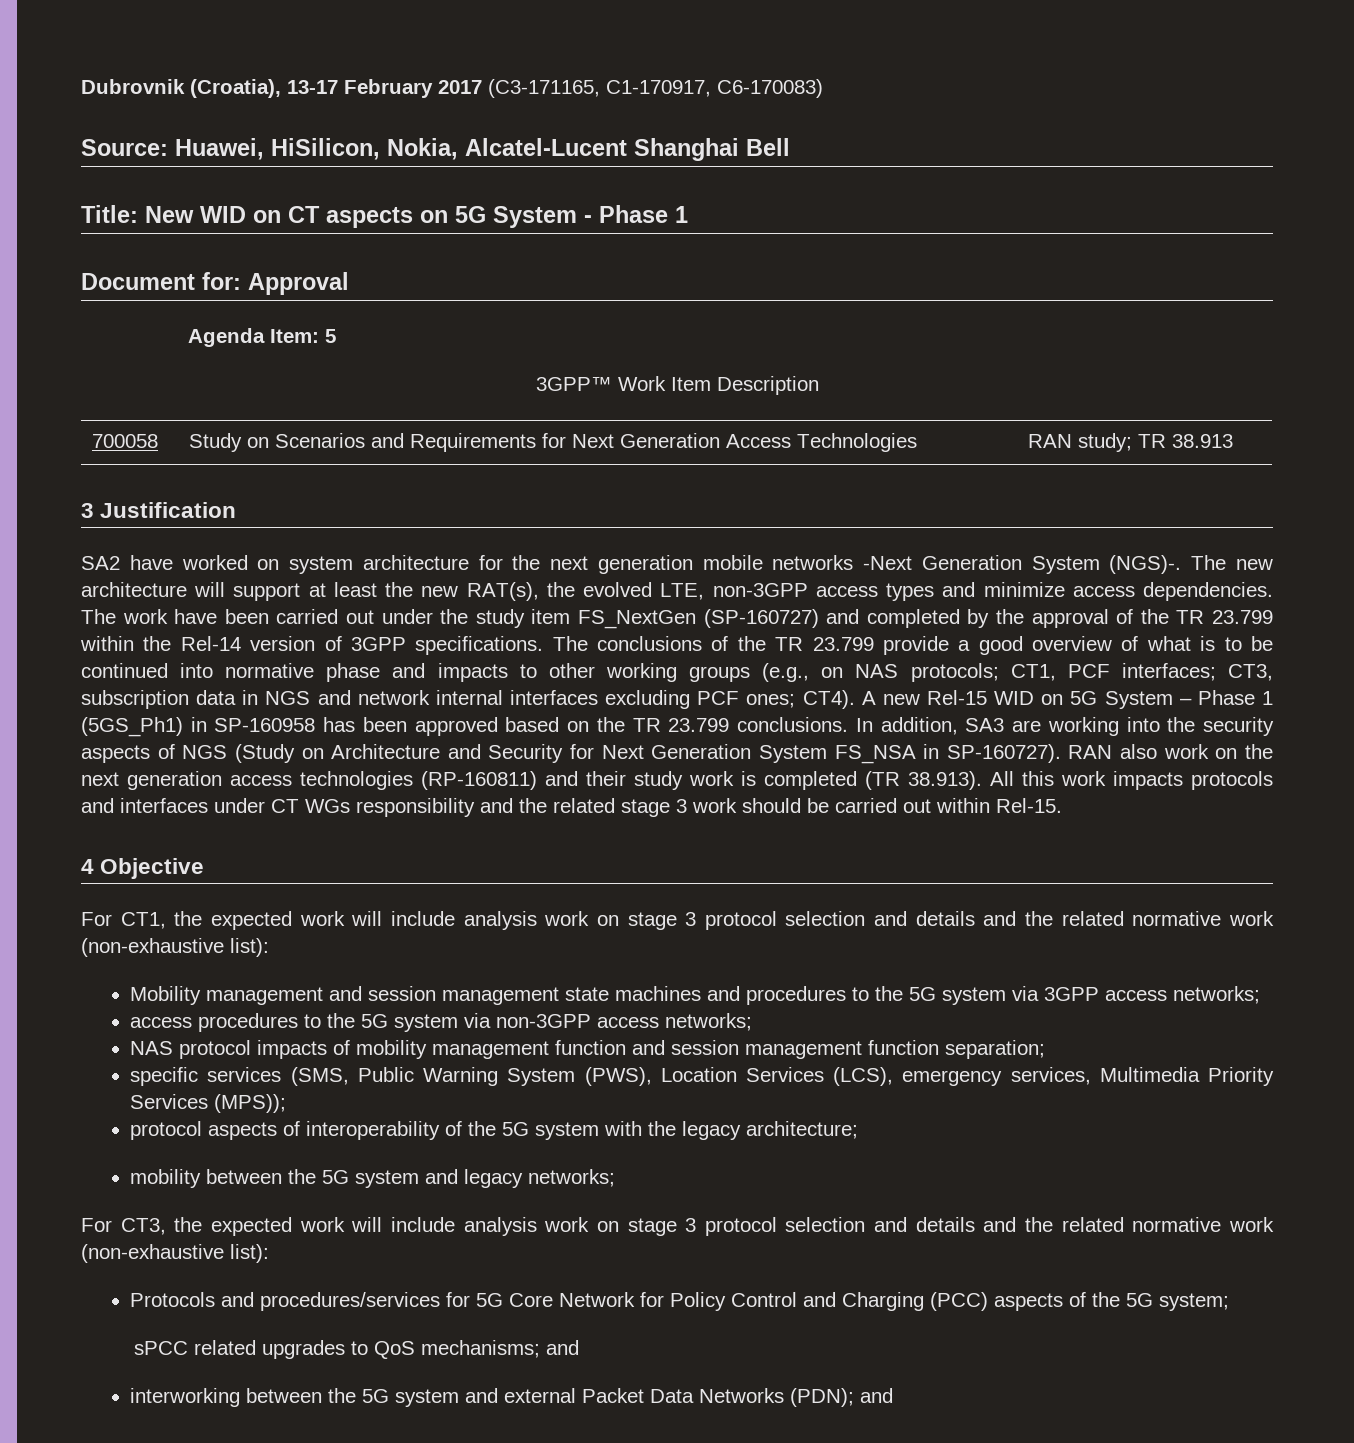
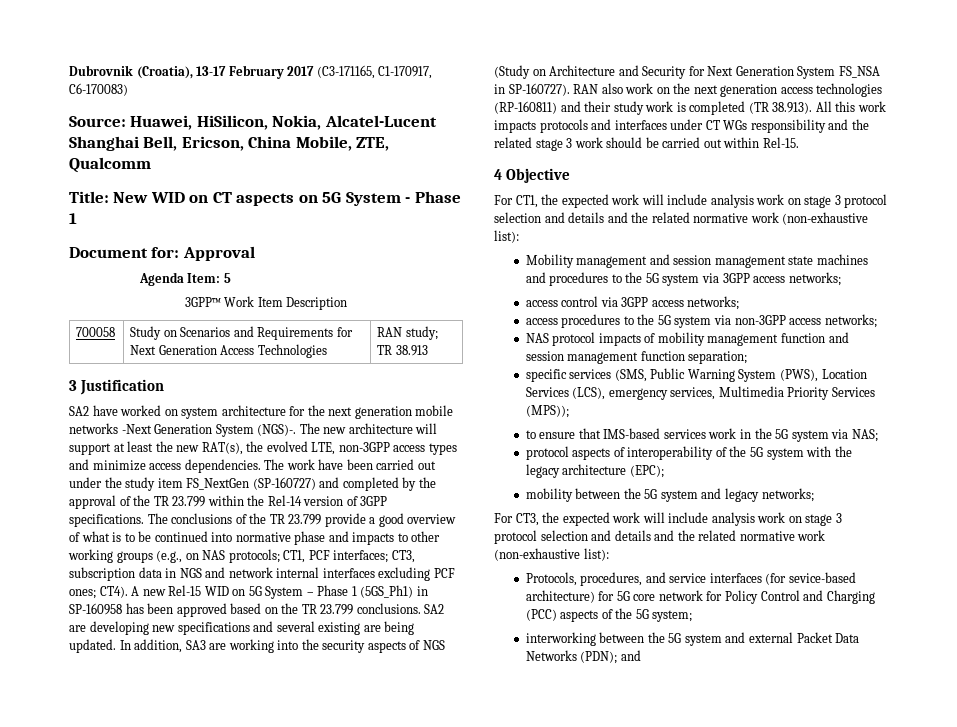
[746,138,790,156] Bell -> [143,136,390,151] [69,157,151,173] Bell, Ericson, China Mobile, ZTE, Qualcomm
(849, 724) none -> [424,604,445,614] [69,621,415,635] [69,639,116,653] SA2 are developing new specifications and several existing are being updated.
(1261, 995) none -> [525,296,740,310] // access control via 3GPP access networks;
(287, 1103) none -> [525,428,878,442] // to ensure that IMS-based services work in the 5G system via NAS;
[746,1121,859,1139] architecture; -> [562,464,664,478] architecture (EPC);
[130,1292,636,1311] Protocols and procedures/services for 5G Core Network -> [525,572,856,586] [525,590,703,603] Protocols, procedures, and service interfaces (for sevice-based architecture) for 5G core network
[134,1340,580,1359] // sPCC related upgrades to QoS mechanisms; and -> (693, 616) none

